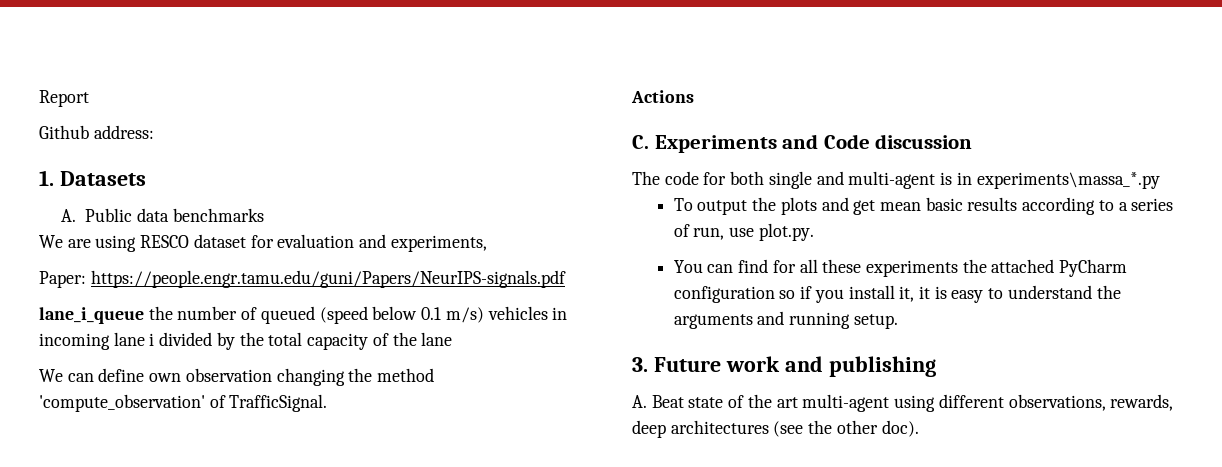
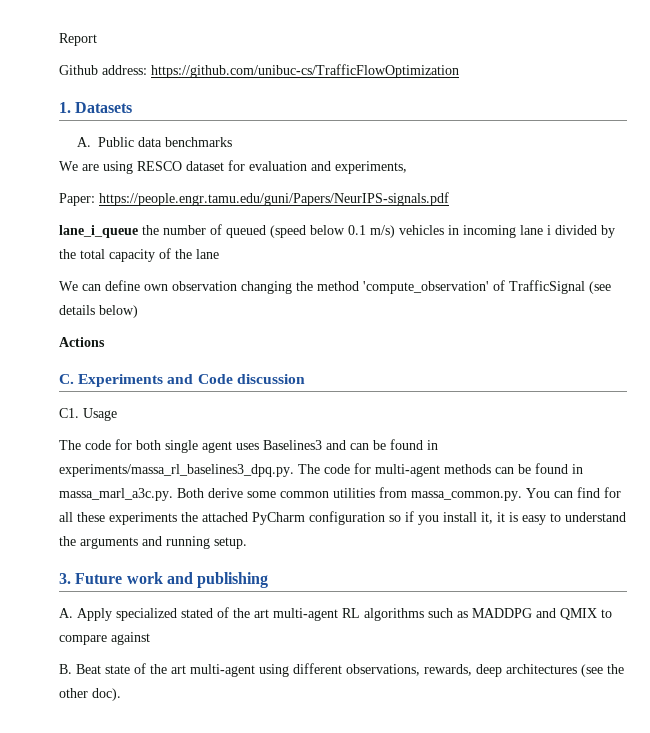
(154, 132) none -> [151,64,459,78] https://github.com/unibuc-cs/TrafficFlowOptimization
[229,394,328,412] TrafficSignal. -> [509,280,611,294] [59,305,138,318] TrafficSignal (see details below)
(973, 141) none -> [59,408,117,421] // C1. Usage
[816,171,1160,189] [673,197,1174,215] [673,223,814,241] and multi-agent is in experiments\massa_*.py // To output the plots and get mean basic results according to a series of run, use plot.py. // -> [202,439,438,453] [59,463,583,477] [59,487,522,501] agent uses Baselines3 and can be found in experiments/massa_rl_baselines3_dpq.py. The code for multi-agent methods can be found in massa_marl_a3c.py. Both derive some common utilities from massa_common.py.
(647, 401) none -> [77,607,612,621] [59,632,150,645] [59,664,72,674] Apply specialized stated of the art multi-agent RL algorithms such as MADDPG and QMIX to compare against // B.

